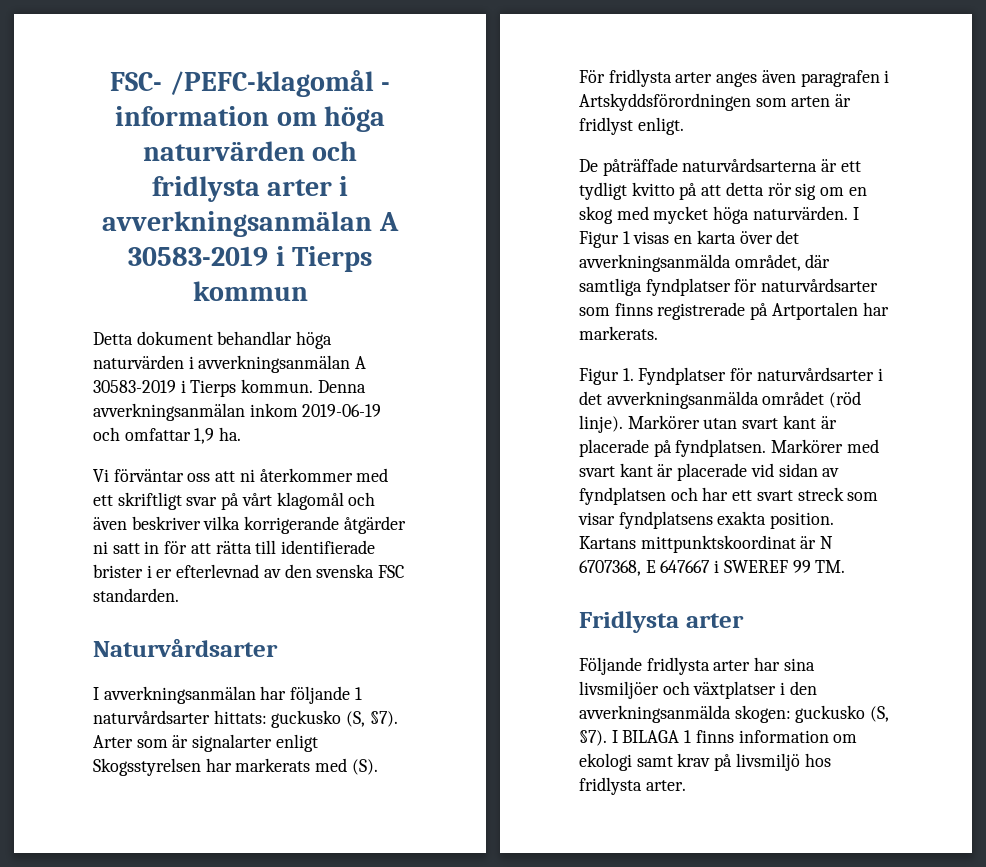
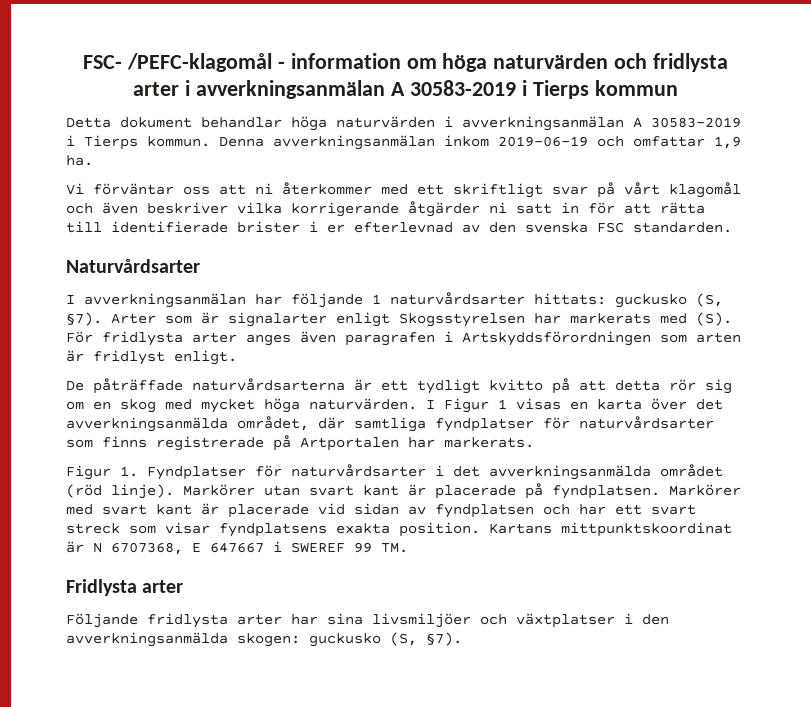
[611,730,858,743] [579,753,831,771] [579,777,686,795] I BILAGA 1 finns information om ekologi samt krav på livsmiljö hos fridlysta arter. -> (462, 639) none

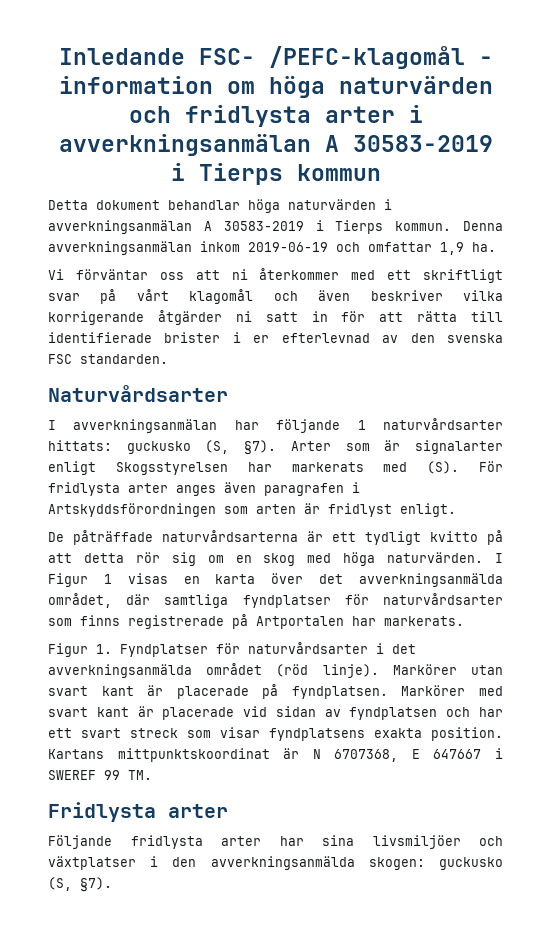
(82, 62) none -> [58,48,185,65] Inledande
[201,399,255,413] mycket -> (332, 558) none

